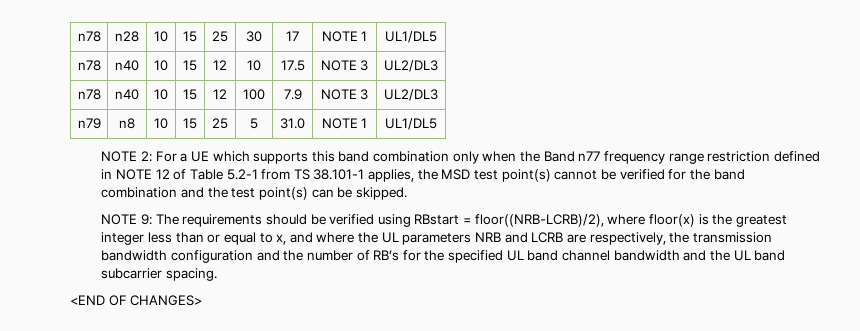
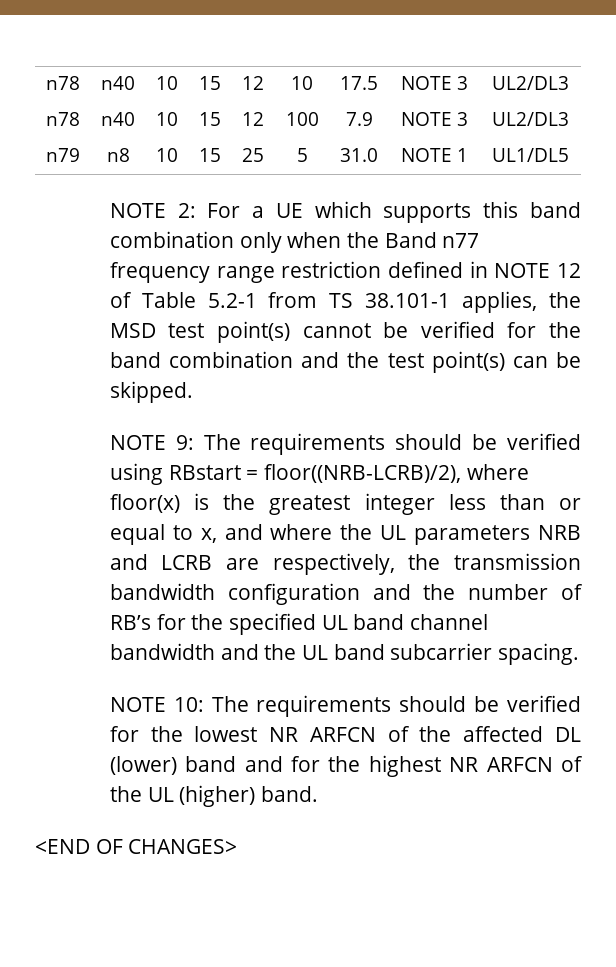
[77,31,101,42] [115,31,139,42] [154,31,168,42] [183,31,197,42] [212,31,228,42] [246,31,262,42] [286,31,299,41] [321,31,368,42] [385,31,437,43] [77,60,101,71] n78 | n28 | 10 | 15 | 25 | 30 | 17 | NOTE 1 | UL1/DL5 // n78 -> [46,76,80,90] n78
(217, 274) none -> [109,695,581,717] [109,726,582,742] [109,755,584,777] [109,785,318,807] // NOTE 10: The requirements should be verified for the lowest NR ARFCN of the affected DL (lower) band and for the highest NR ARFCN of the UL (higher) band.

